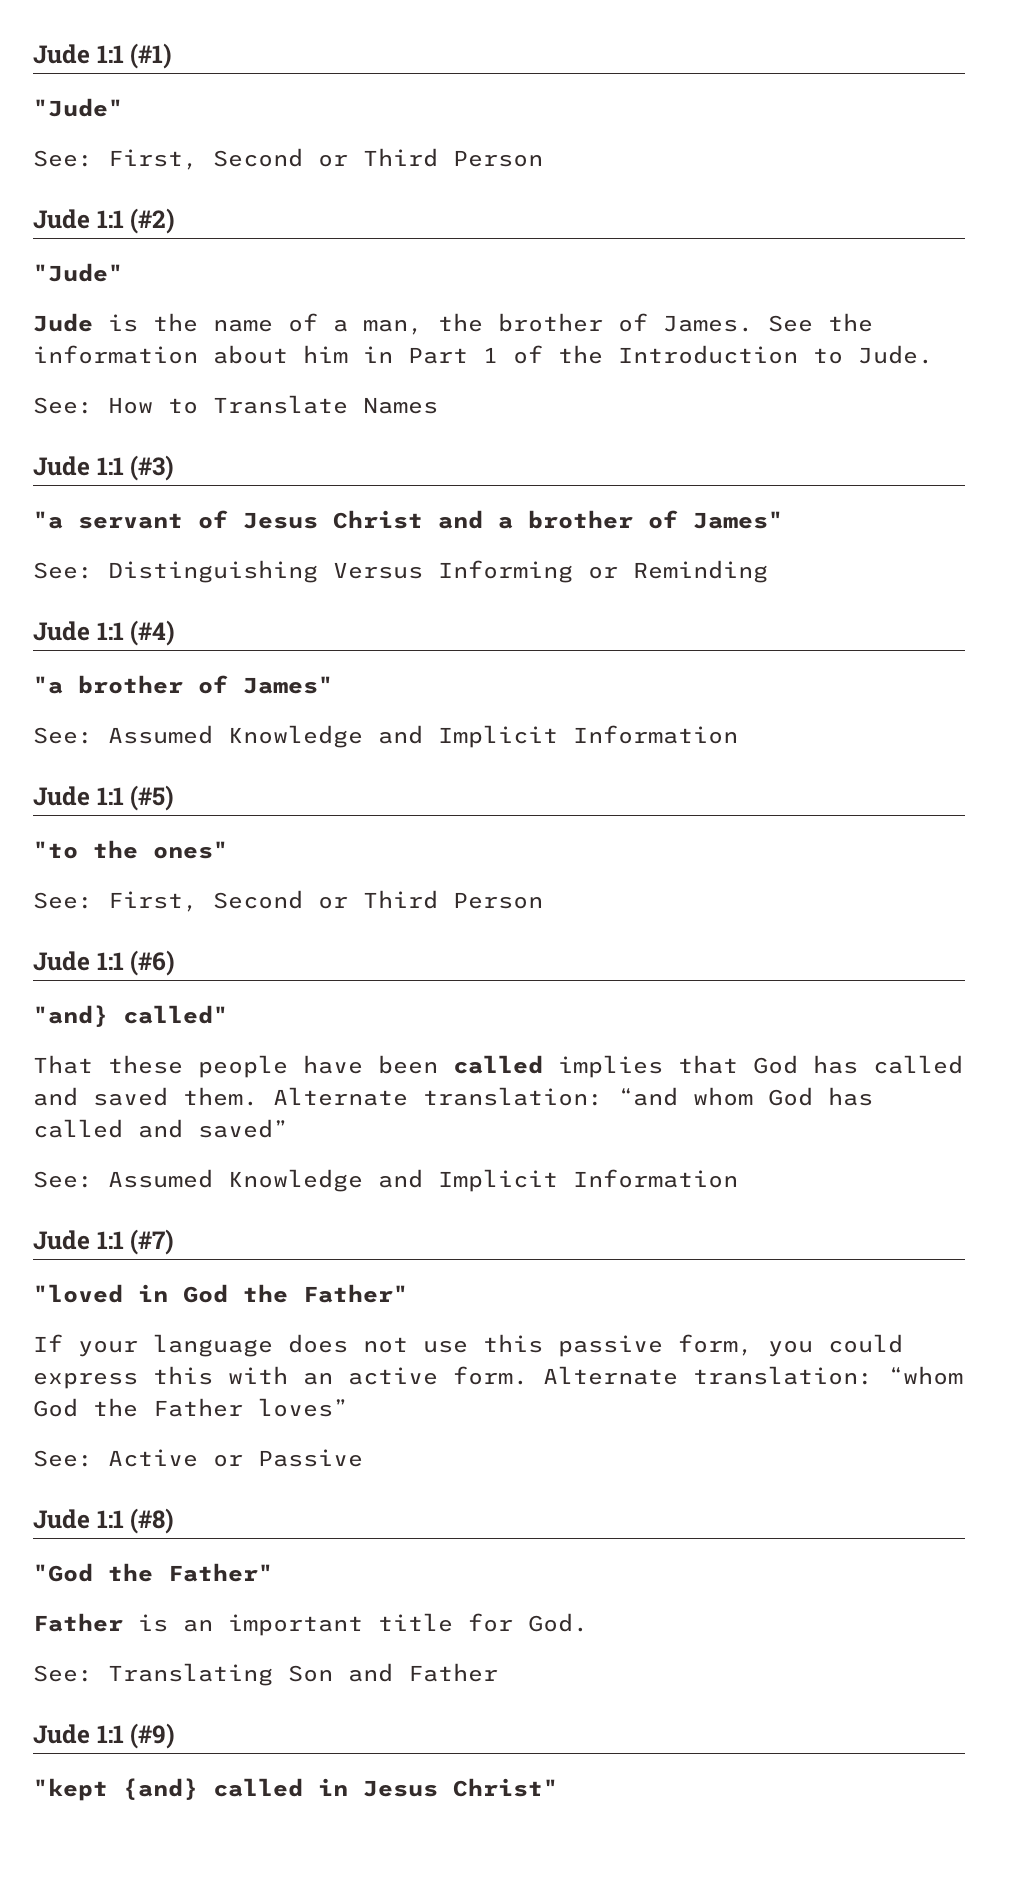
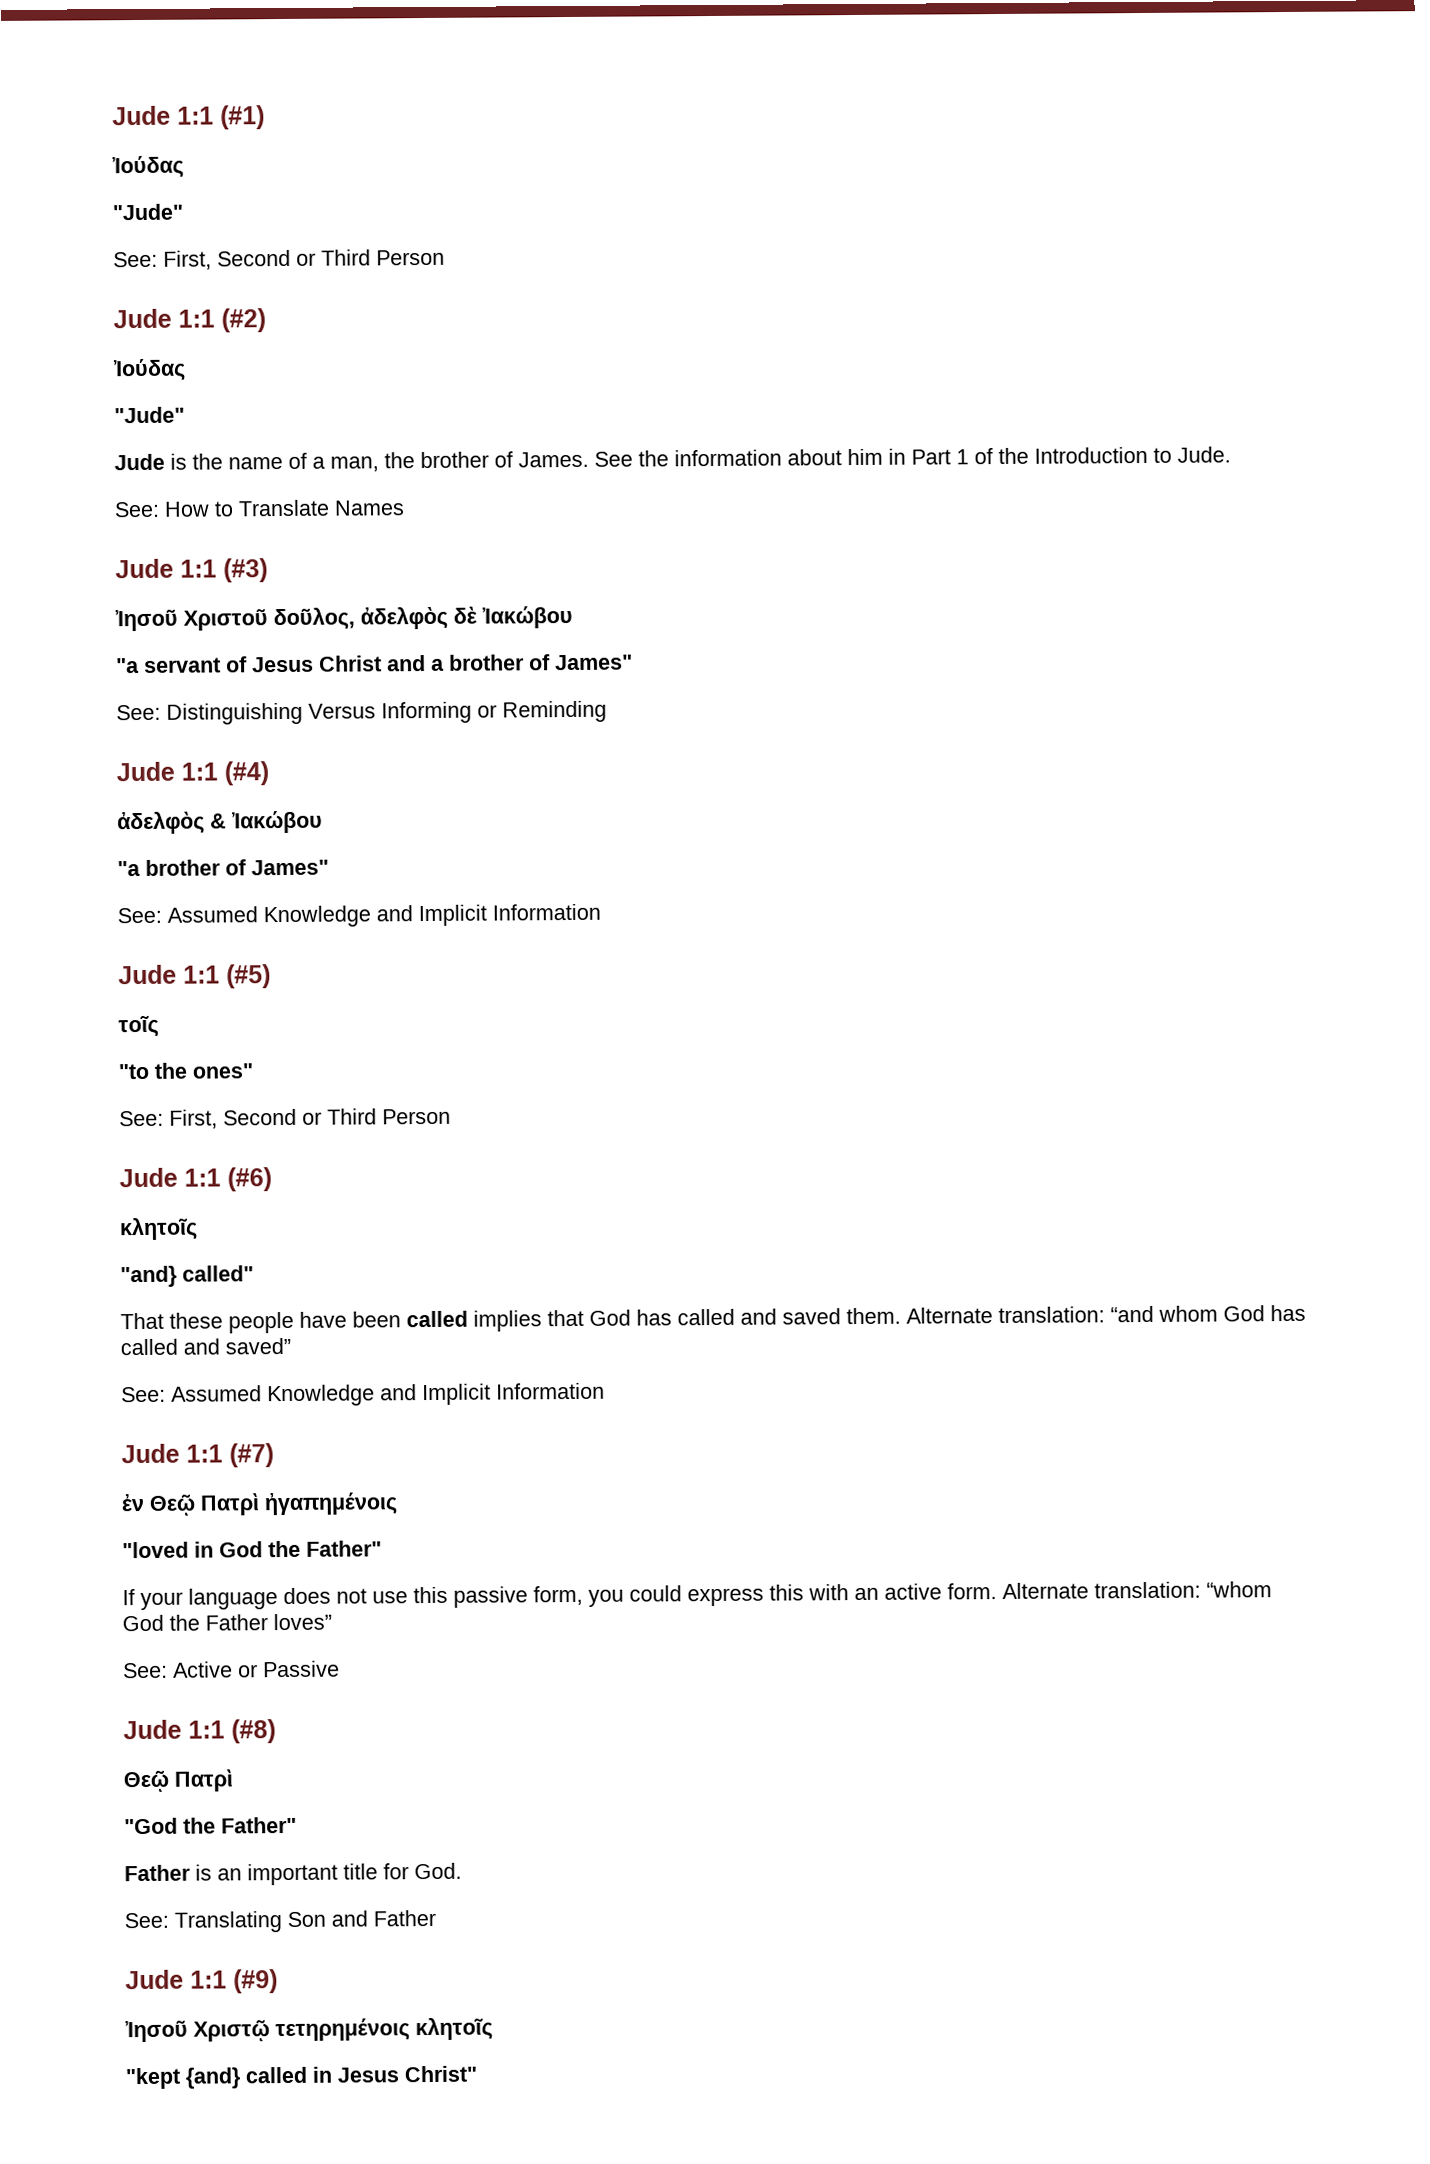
(173, 56) none -> [112,155,184,179] // Ἰούδας
(176, 221) none -> [113,358,186,382] // Ἰούδας
(175, 468) none -> [115,605,573,632] // Ἰησοῦ Χριστοῦ δοῦλος, ἀδελφὸς δὲ Ἰακώβου
(176, 633) none -> [117,810,323,835] // ἀδελφὸς & Ἰακώβου
(175, 798) none -> [118,1015,159,1038] // τοῖς
(176, 963) none -> [119,1217,198,1241] // κλητοῖς
(175, 1242) none -> [121,1491,398,1516] // ἐν Θεῷ Πατρὶ ἠγαπημένοις
(175, 1521) none -> [123,1769,233,1793] // Θεῷ Πατρὶ
(176, 1736) none -> [125,2017,493,2043] // Ἰησοῦ Χριστῷ τετηρημένοις κλητοῖς

